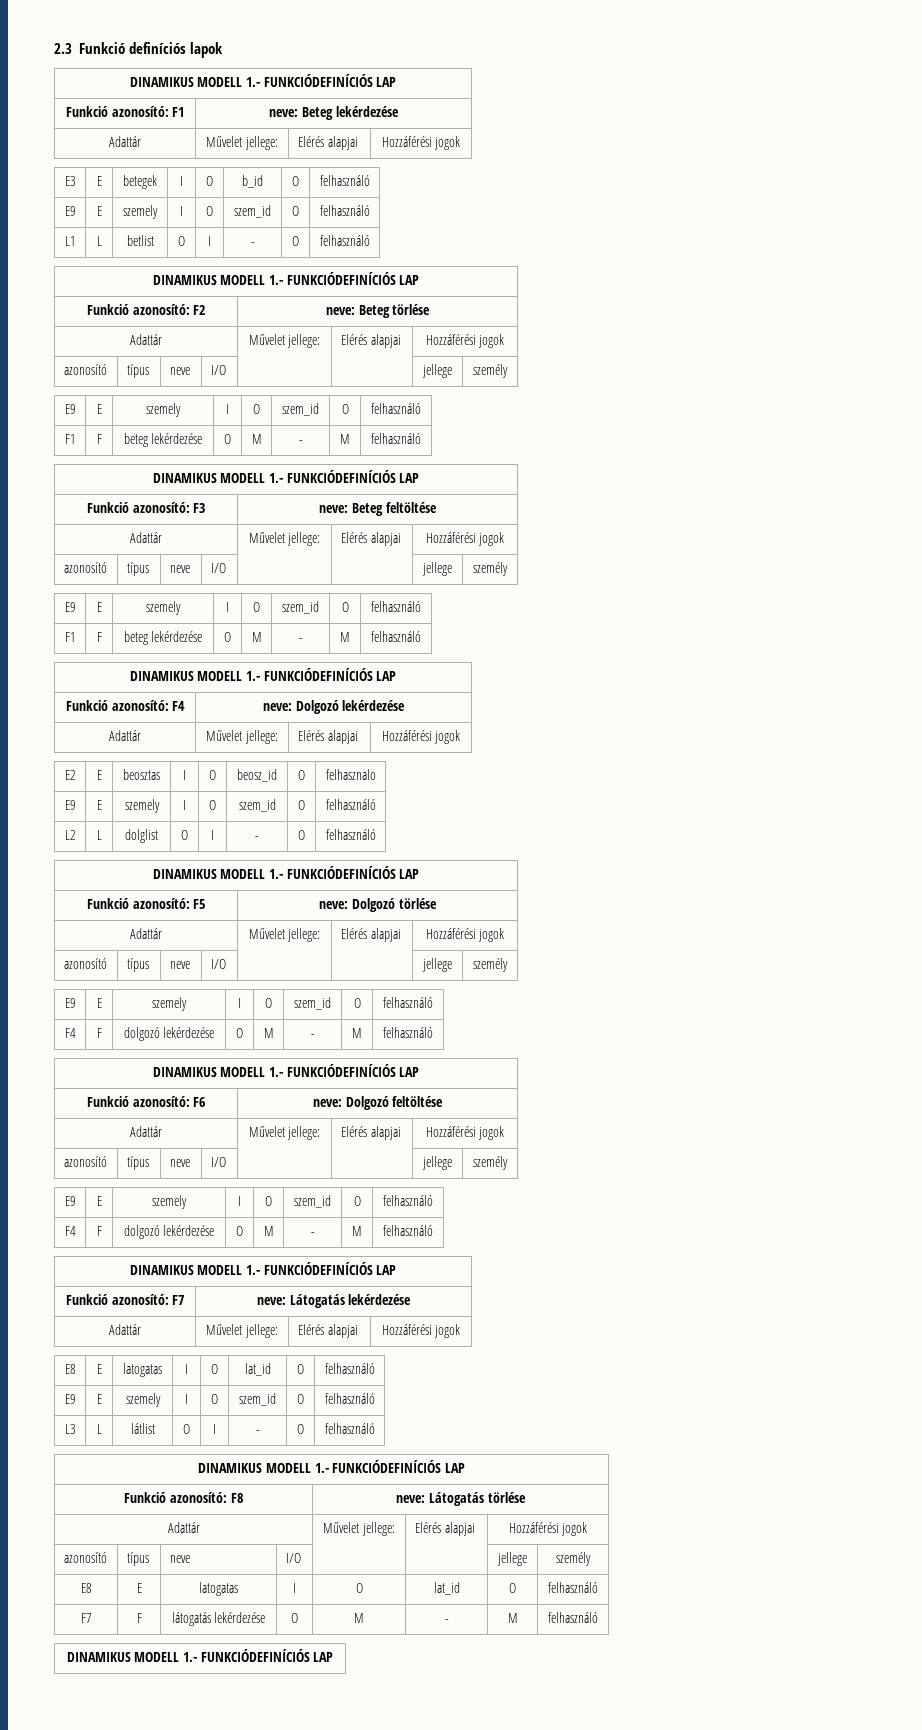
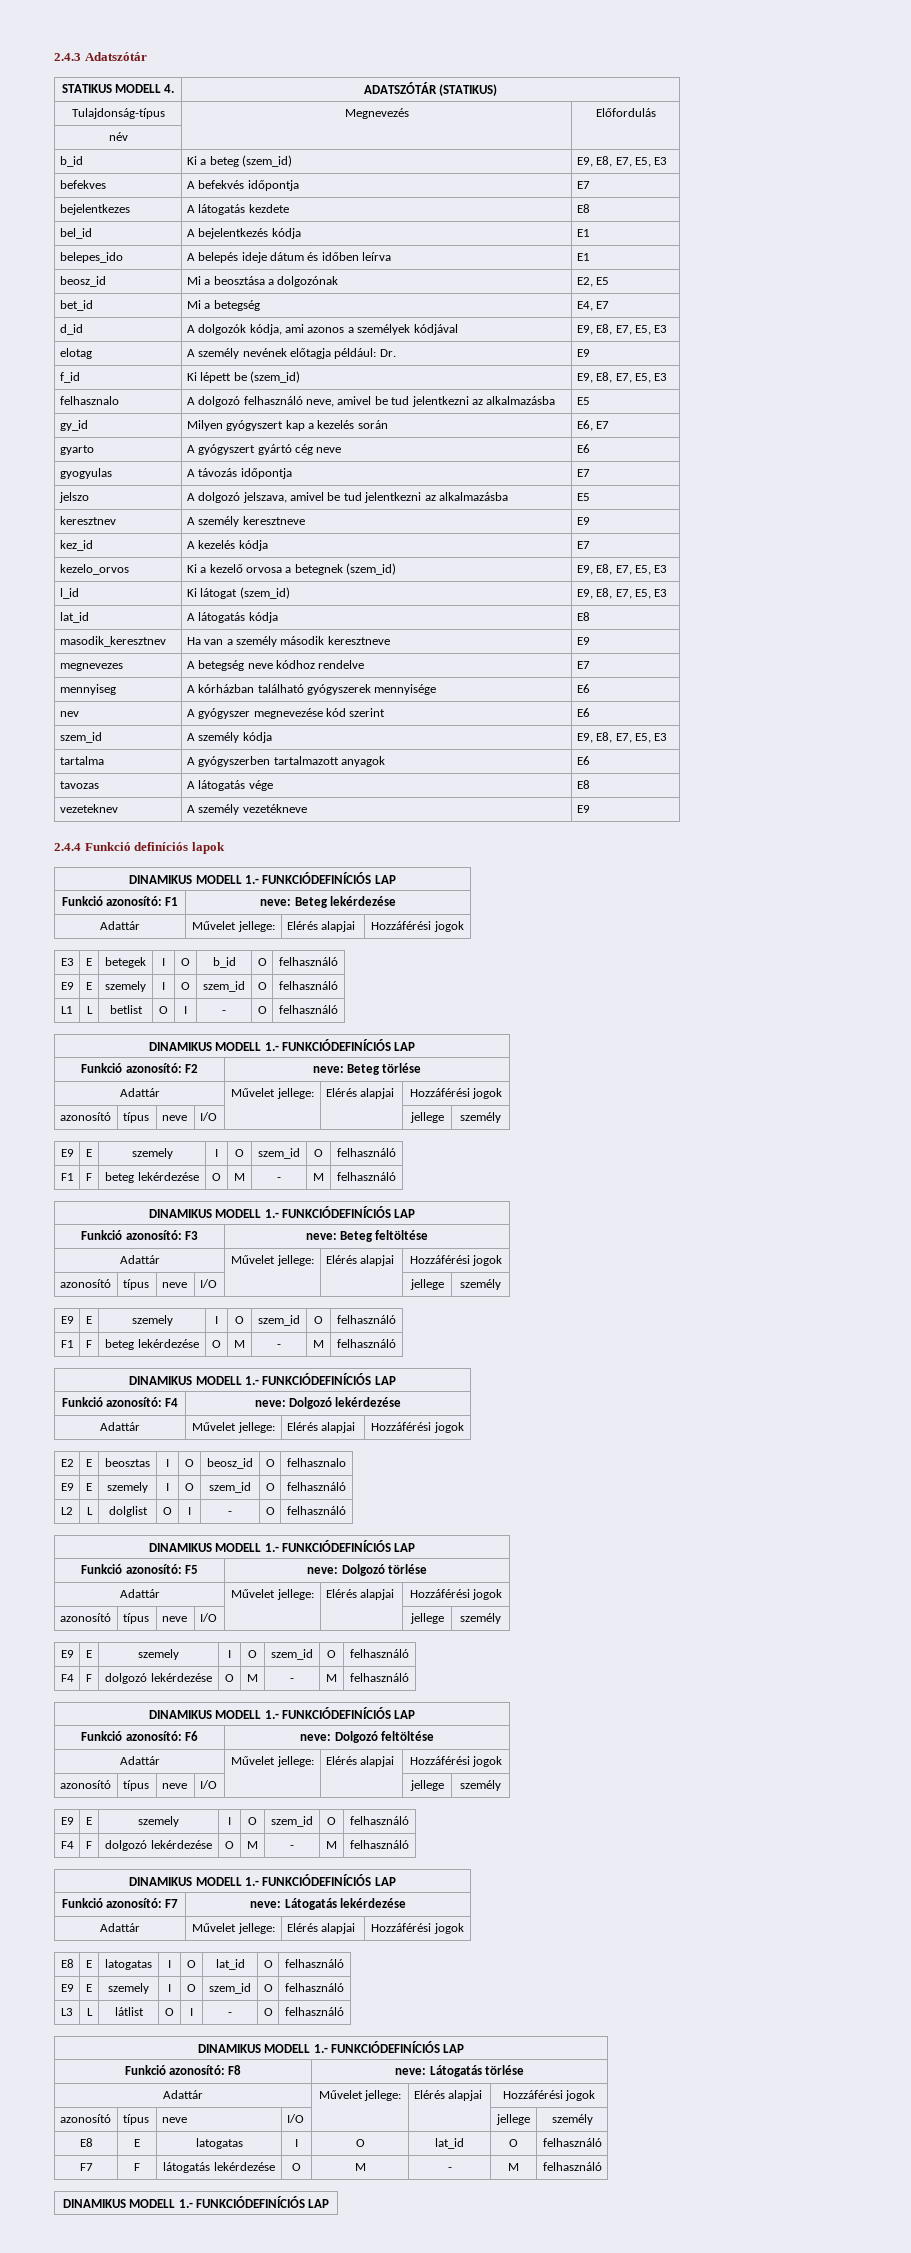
[54,43,72,54] 2.3 -> [54,52,147,61] [61,84,175,93] [363,82,498,96] [71,108,165,119] [344,108,409,119] [595,108,656,117] [108,132,128,141] [59,156,83,167] [186,155,293,167] [576,156,668,167] [59,180,106,189] [186,180,299,191] [576,181,590,189] [59,204,130,215] [186,204,289,215] [576,204,590,213] [59,228,92,239] [186,228,301,239] [576,229,590,237] [59,252,123,263] [186,252,392,263] [576,253,590,261] [59,276,106,287] [186,276,339,287] [576,277,610,287] [59,300,93,311] [186,300,260,311] [576,301,610,311] [59,324,83,335] [186,324,458,335] [576,324,668,335] [59,348,92,359] [186,348,396,359] [576,349,590,357] [59,372,80,383] [186,371,301,383] [576,372,668,383] [59,396,119,405] [186,396,556,407] [576,397,590,405] [59,420,88,431] [186,420,388,431] [576,420,610,431] [59,445,94,455] [186,444,342,455] [576,444,590,453] [59,468,112,479] [186,468,292,479] [576,469,590,477] [58,492,89,503] [186,492,508,503] [576,493,590,501] [59,516,116,525] [186,516,305,527] [576,517,590,525] [59,540,93,551] [186,540,268,551] [576,541,590,549] [59,564,129,575] [186,563,397,575] [576,564,668,575] [59,588,79,599] [186,587,290,599] [576,588,668,599] [59,612,89,623] [186,612,278,623] [576,612,590,621] [59,636,166,647] [186,636,390,647] [576,637,590,645] [59,663,123,671] [186,660,365,671] [576,661,590,669] [59,684,116,695] [186,684,437,695] [576,684,590,693] [59,711,79,717] [186,708,386,719] [576,708,590,717] [59,732,102,743] [186,732,272,743] [576,732,668,743] [59,756,104,765] [186,756,386,767] [576,756,590,765] [59,781,99,789] [186,780,273,791] [576,780,590,789] [59,804,118,813] [186,804,307,815] [576,805,590,813] [54,843,81,851] 2.4.3 Adatszótár // STATIKUS MODELL 4. | ADATSZÓTÁR (STATIKUS) // Tulajdonság-típus | Megnevezés | Előfordulás // név | | // b_id | Ki a beteg (szem_id) | E9, E8, E7, E5, E3 // befekves | A befekvés időpontja | E7 // bejelentkezes | A látogatás kezdete | E8 // bel_id | A bejelentkezés kódja | E1 // belepes_ido | A belepés ideje dátum és időben leírva | E1 // beosz_id | Mi a beosztása a dolgozónak | E2, E5 // bet_id | Mi a betegség | E4, E7 // d_id | A dolgozók kódja, ami azonos a személyek kódjával | E9, E8, E7, E5, E3 // elotag | A személy nevének előtagja például: Dr. | E9 // f_id | Ki lépett be (szem_id) | E9, E8, E7, E5, E3 // felhasznalo | A dolgozó felhasználó neve, amivel be tud jelentkezni az alkalmazásba | E5 // gy_id | Milyen gyógyszert kap a kezelés során | E6, E7 // gyarto | A gyógyszert gyártó cég neve | E6 // gyogyulas | A távozás időpontja | E7 // jelszo | A dolgozó jelszava, amivel be tud jelentkezni az alkalmazásba | E5 // keresztnev | A személy keresztneve | E9 // kez_id | A kezelés kódja | E7 // kezelo_orvos | Ki a kezelő orvosa a betegnek (szem_id) | E9, E8, E7, E5, E3 // l_id | Ki látogat (szem_id) | E9, E8, E7, E5, E3 // lat_id | A látogatás kódja | E8 // masodik_keresztnev | Ha van a személy második keresztneve | E9 // megnevezes | A betegség neve kódhoz rendelve | E7 // mennyiseg | A kórházban található gyógyszerek mennyisége | E6 // nev | A gyógyszer megnevezése kód szerint | E6 // szem_id | A személy kódja | E9, E8, E7, E5, E3 // tartalma | A gyógyszerben tartalmazott anyagok | E6 // tavozas | A látogatás vége | E8 // vezeteknev | A személy vezetékneve | E9 // 2.4.4

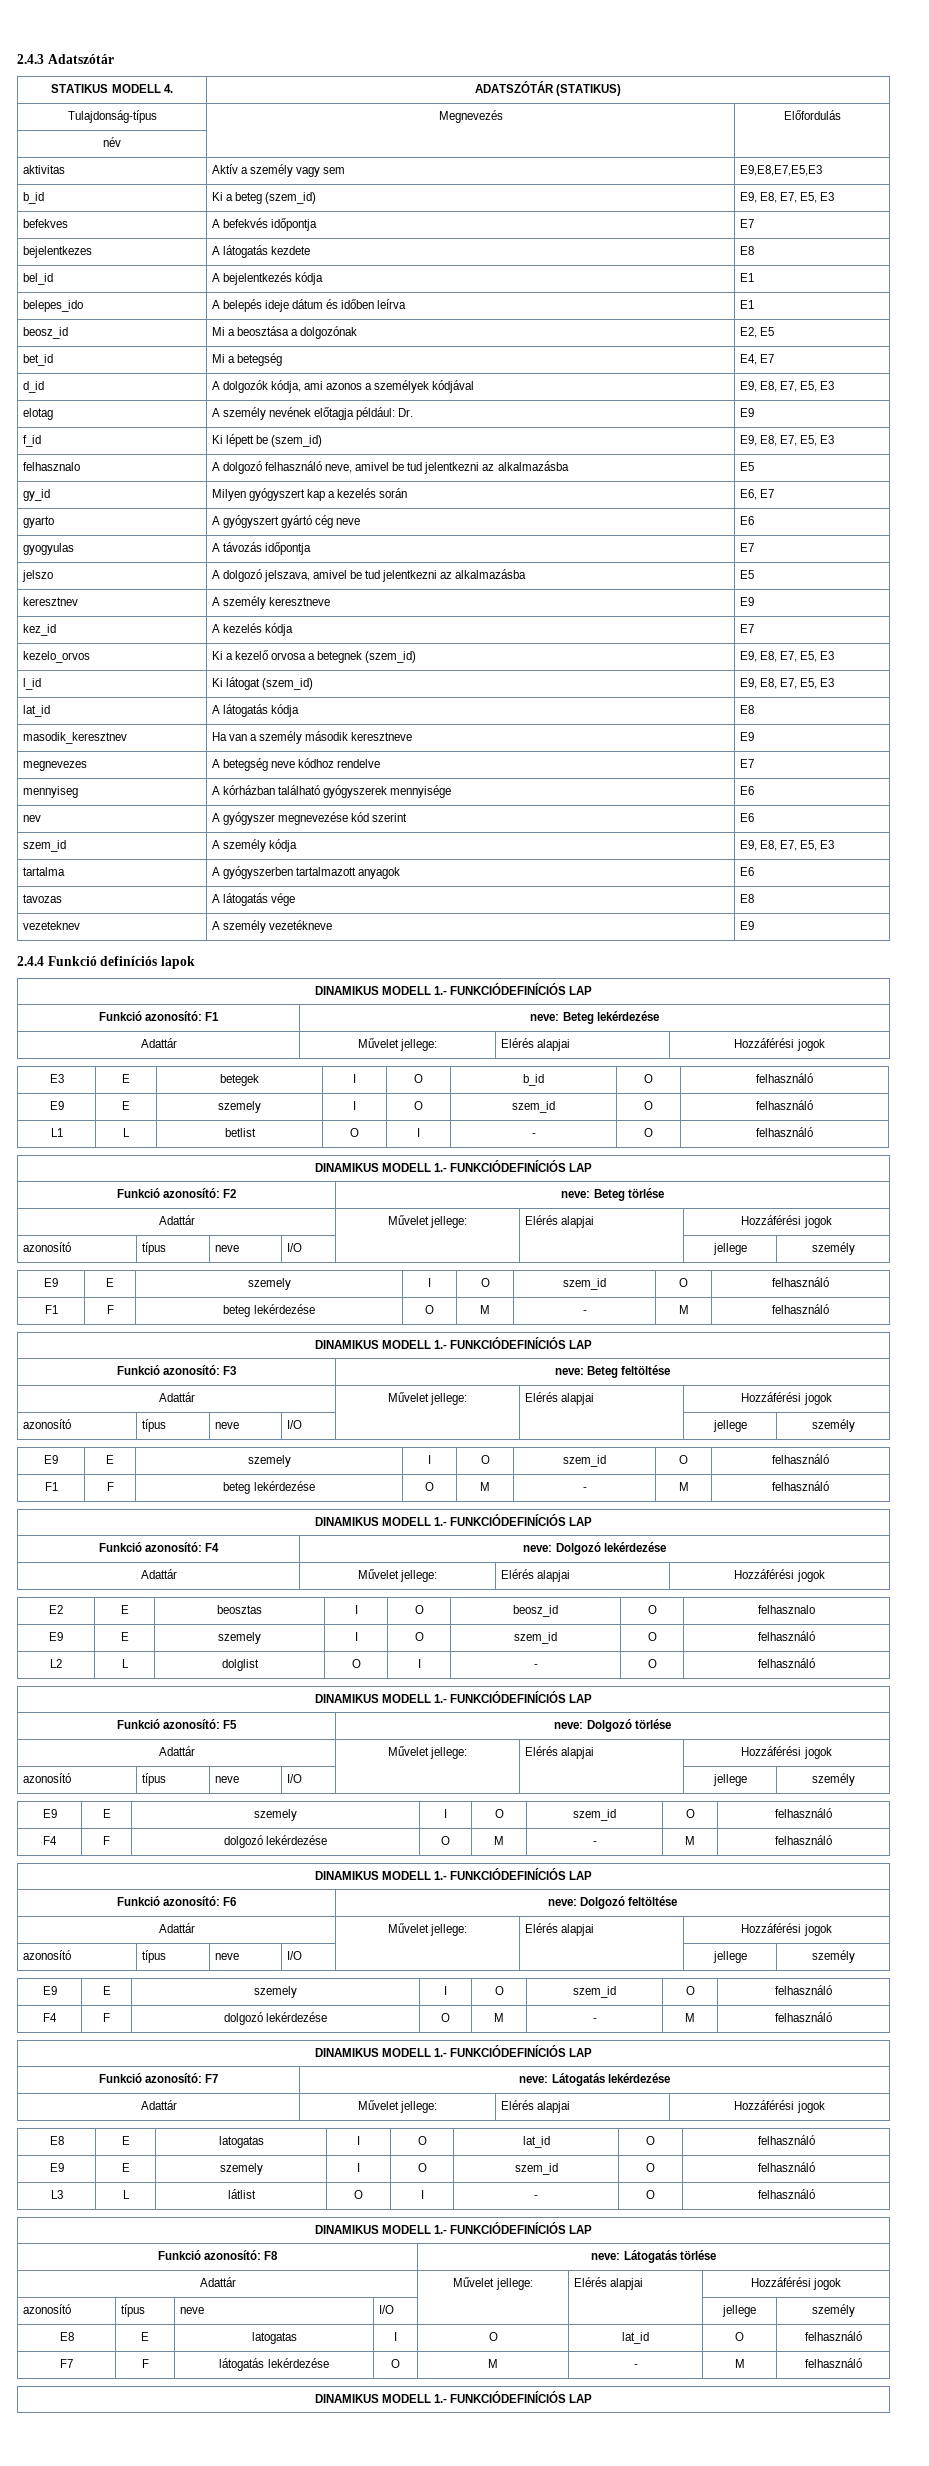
(128, 136) none -> [22,165,65,174] [211,164,346,177] [739,165,822,176] // aktivitas | Aktív a személy vagy sem | E9,E8,E7,E5,E3

